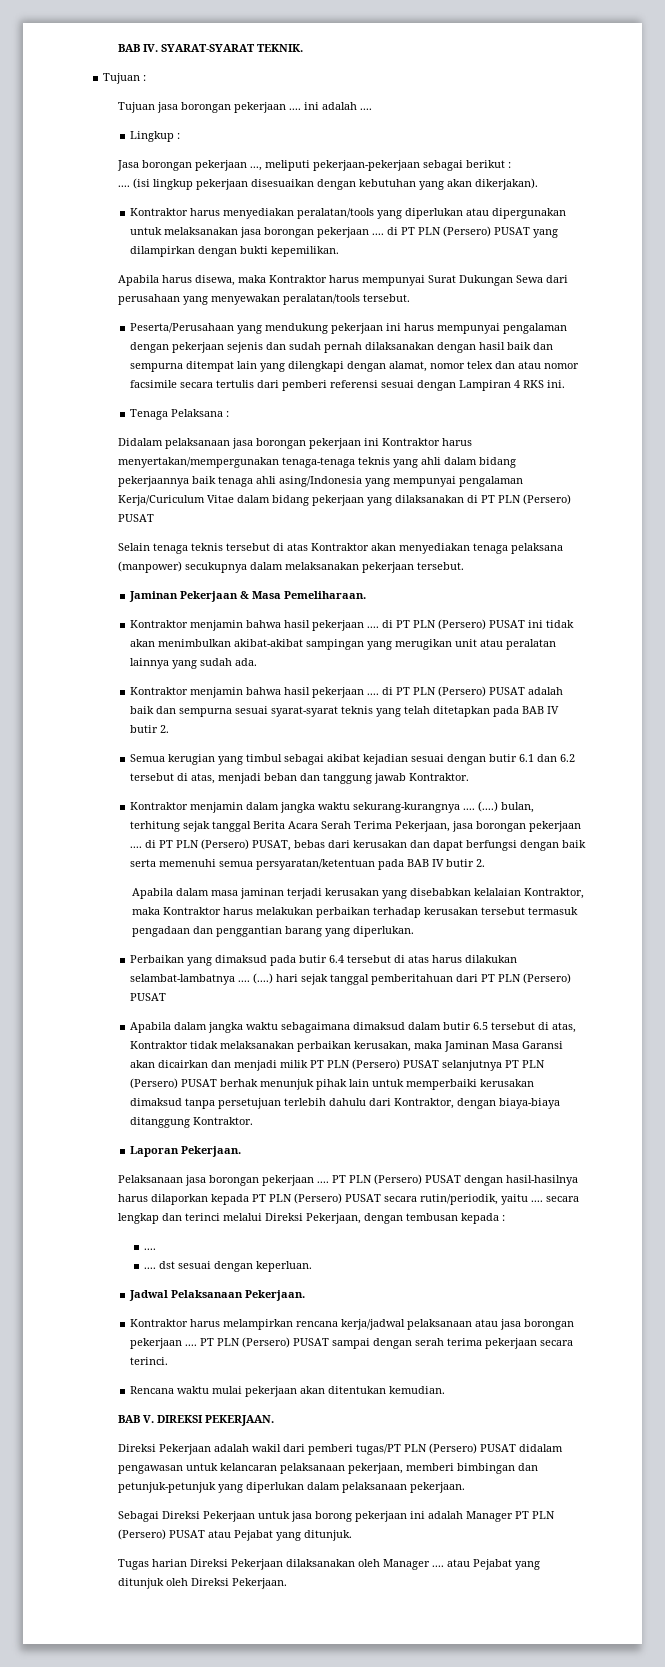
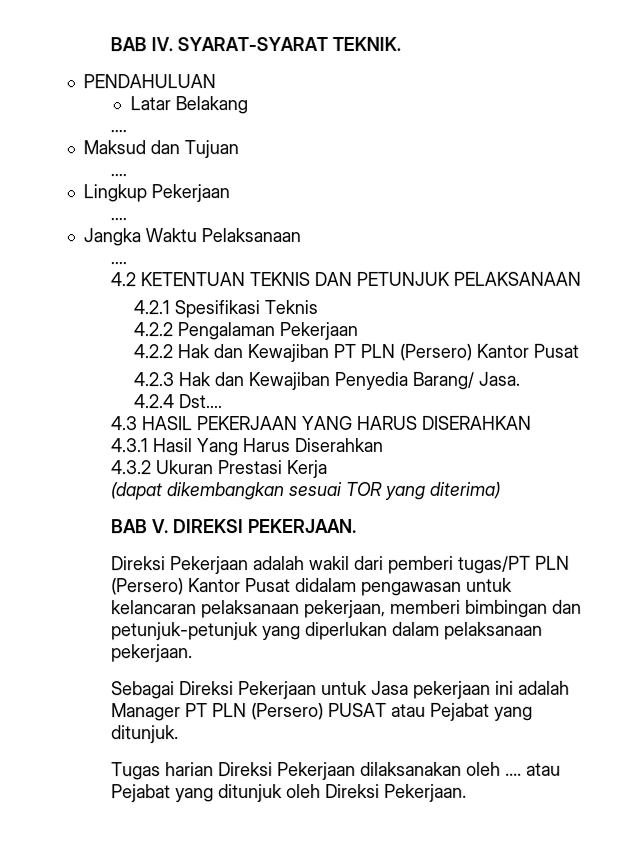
[102,73,146,84] [117,102,372,113] [130,131,181,142] [116,160,511,171] [117,178,538,190] [130,208,567,219] [130,226,559,238] [130,246,340,257] [117,275,568,286] [117,294,410,305] [130,323,568,334] [130,342,554,353] [130,361,580,372] [130,380,566,391] [130,409,230,420] [117,438,472,449] [117,457,516,468] [117,476,523,487] [117,494,571,506] [117,514,154,522] [117,543,563,554] [117,561,464,573] [129,591,367,602] [130,619,575,631] [130,639,557,650] [130,658,258,669] [130,686,564,698] [130,706,560,717] [130,725,170,733] [130,754,576,765] [130,773,470,784] [130,801,535,813] [130,821,582,832] [130,839,587,851] [130,859,486,870] [131,888,584,899] [131,907,578,918] [131,926,414,937] [130,955,518,966] [130,973,572,985] [130,993,167,1001] [130,1022,577,1033] [130,1041,564,1052] [130,1059,546,1071] [130,1078,535,1090] [130,1098,561,1109] [130,1117,254,1128] [130,1146,242,1157] [117,1174,578,1186] [117,1193,579,1205] [117,1213,505,1224] [143,1248,156,1250] [143,1261,312,1272] [129,1290,306,1301] [130,1319,575,1330] [130,1337,574,1349] [130,1357,169,1365] [130,1386,446,1397] Tujuan : // Tujuan jasa borongan pekerjaan .... ini adalah .... // Lingkup : // Jasa borongan pekerjaan ..., meliputi pekerjaan-pekerjaan sebagai berikut : // .... (isi lingkup pekerjaan disesuaikan dengan kebutuhan yang akan dikerjakan). // Kontraktor harus menyediakan peralatan/tools yang diperlukan atau dipergunakan untuk melaksanakan jasa borongan pekerjaan .... di PT PLN (Persero) PUSAT yang dilampirkan dengan bukti kepemilikan. // Apabila harus disewa, maka Kontraktor harus mempunyai Surat Dukungan Sewa dari perusahaan yang menyewakan peralatan/tools tersebut. // Peserta/Perusahaan yang mendukung pekerjaan ini harus mempunyai pengalaman dengan pekerjaan sejenis dan sudah pernah dilaksanakan dengan hasil baik dan sempurna ditempat lain yang dilengkapi dengan alamat, nomor telex dan atau nomor facsimile secara tertulis dari pemberi referensi sesuai dengan Lampiran 4 RKS ini. // Tenaga Pelaksana : // Didalam pelaksanaan jasa borongan pekerjaan ini Kontraktor harus menyertakan/mempergunakan tenaga-tenaga teknis yang ahli dalam bidang pekerjaannya baik tenaga ahli asing/Indonesia yang mempunyai pengalaman Kerja/Curiculum Vitae dalam bidang pekerjaan yang dilaksanakan di PT PLN (Persero) PUSAT // Selain tenaga teknis tersebut di atas Kontraktor akan menyediakan tenaga pelaksana (manpower) secukupnya dalam melaksanakan pekerjaan tersebut. // Jaminan Pekerjaan & Masa Pemeliharaan. // Kontraktor menjamin bahwa hasil pekerjaan .... di PT PLN (Persero) PUSAT ini tidak akan menimbulkan akibat-akibat sampingan yang merugikan unit atau peralatan lainnya yang sudah ada. // Kontraktor menjamin bahwa hasil pekerjaan .... di PT PLN (Persero) PUSAT adalah baik dan sempurna sesuai syarat-syarat teknis yang telah ditetapkan pada BAB IV butir 2. // Semua kerugian yang timbul sebagai akibat kejadian sesuai dengan butir 6.1 dan 6.2 tersebut di atas, menjadi beban dan tanggung jawab Kontraktor. // Kontraktor menjamin dalam jangka waktu sekurang-kurangnya .... (....) bulan, terhitung sejak tanggal Berita Acara Serah Terima Pekerjaan, jasa borongan pekerjaan .... di PT PLN (Persero) PUSAT, bebas dari kerusakan dan dapat berfungsi dengan baik serta memenuhi semua persyaratan/ketentuan pada BAB IV butir 2. // Apabila dalam masa jaminan terjadi kerusakan yang disebabkan kelalaian Kontraktor, maka Kontraktor harus melakukan perbaikan terhadap kerusakan tersebut termasuk pengadaan dan penggantian barang yang diperlukan. // Perbaikan yang dimaksud pada butir 6.4 tersebut di atas harus dilakukan selambat-lambatnya .... (....) hari sejak tanggal pemberitahuan dari PT PLN (Persero) PUSAT // Apabila dalam jangka waktu sebagaimana dimaksud dalam butir 6.5 tersebut di atas, Kontraktor tidak melaksanakan perbaikan kerusakan, maka Jaminan Masa Garansi akan dicairkan dan menjadi milik PT PLN (Persero) PUSAT selanjutnya PT PLN (Persero) PUSAT berhak menunjuk pihak lain untuk memperbaiki kerusakan dimaksud tanpa persetujuan terlebih dahulu dari Kontraktor, dengan biaya-biaya ditanggung Kontraktor. // Laporan Pekerjaan. // Pelaksanaan jasa borongan pekerjaan .... PT PLN (Persero) PUSAT dengan hasil-hasilnya harus dilaporkan kepada PT PLN (Persero) PUSAT secara rutin/periodik, yaitu .... secara lengkap dan terinci melalui Direksi Pekerjaan, dengan tembusan kepada : // .... // .... dst sesuai dengan keperluan. // Jadwal Pelaksanaan Pekerjaan. // Kontraktor harus melampirkan rencana kerja/jadwal pelaksanaan atau jasa borongan pekerjaan .... PT PLN (Persero) PUSAT sampai dengan serah terima pekerjaan secara terinci. // Rencana waktu mulai pekerjaan akan ditentukan kemudian. -> [83,74,217,89] [129,96,248,115] [109,129,127,133] [83,140,240,159] [109,173,127,177] [83,184,231,203] [109,217,127,221] [83,228,302,247] [109,261,127,265] [109,271,581,287] [133,299,319,319] [133,321,359,341] [133,343,580,363] [133,371,521,391] [133,394,223,409] [109,415,531,431] [110,437,384,457] [110,459,328,479] [110,481,501,501] PENDAHULUAN // Latar Belakang // .... // Maksud dan Tujuan // .... // Lingkup Pekerjaan // .... // Jangka Waktu Pelaksanaan // .... // 4.2 KETENTUAN TEKNIS DAN PETUNJUK PELAKSANAAN // 4.2.1 Spesifikasi Teknis // 4.2.2 Pengalaman Pekerjaan // 4.2.2 Hak dan Kewajiban PT PLN (Persero) Kantor Pusat // 4.2.3 Hak dan Kewajiban Penyedia Barang/ Jasa. // 4.2.4 Dst.... // 4.3 HASIL PEKERJAAN YANG HARUS DISERAHKAN // 4.3.1 Hasil Yang Harus Diserahkan // 4.3.2 Ukuran Prestasi Kerja // (dapat dikembangkan sesuai TOR yang diterima)
[479,1444,516,1452] PUSAT -> [187,578,291,593] Kantor Pusat
[290,1511,352,1522] jasa borong -> [370,680,409,695] Jasa
[382,1559,430,1570] Manager -> (501, 768) none

